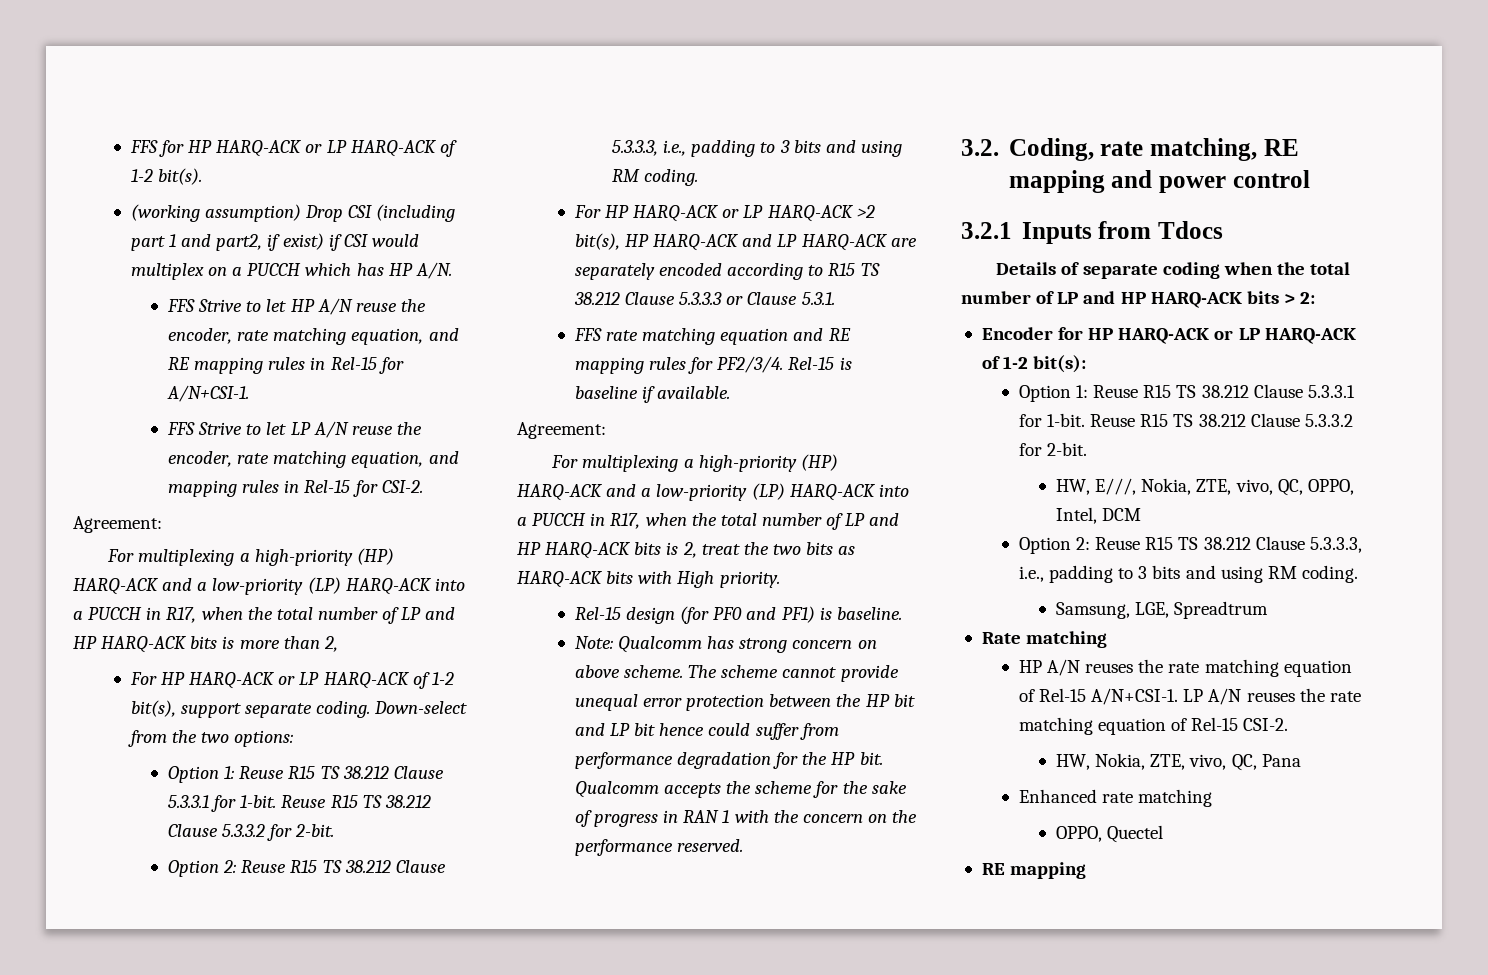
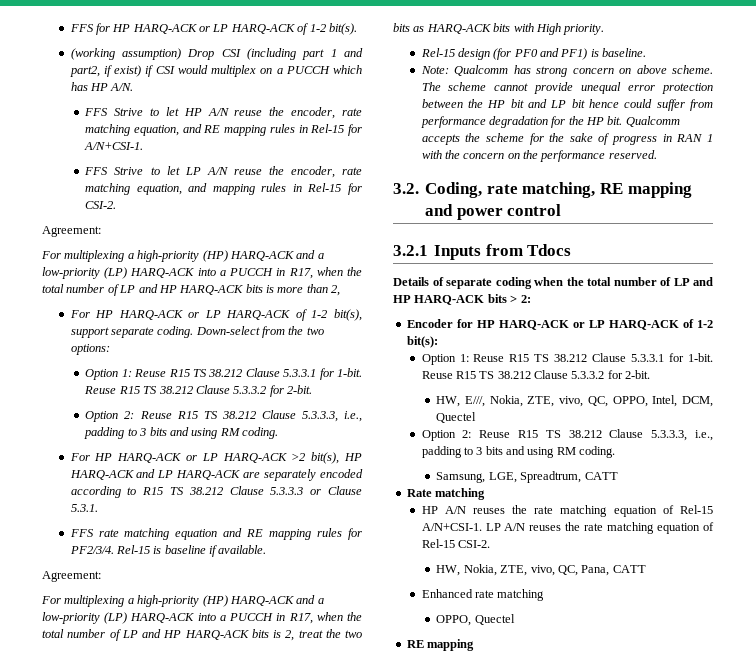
[1102,508,1142,521] DCM -> [682,396,713,407] [436,412,477,423] DCM, Quectel
[1174,601,1269,619] Spreadtrum -> [520,471,618,483] Spreadtrum, CATT
[1261,754,1301,767] Pana -> [581,565,646,576] Pana, CATT

